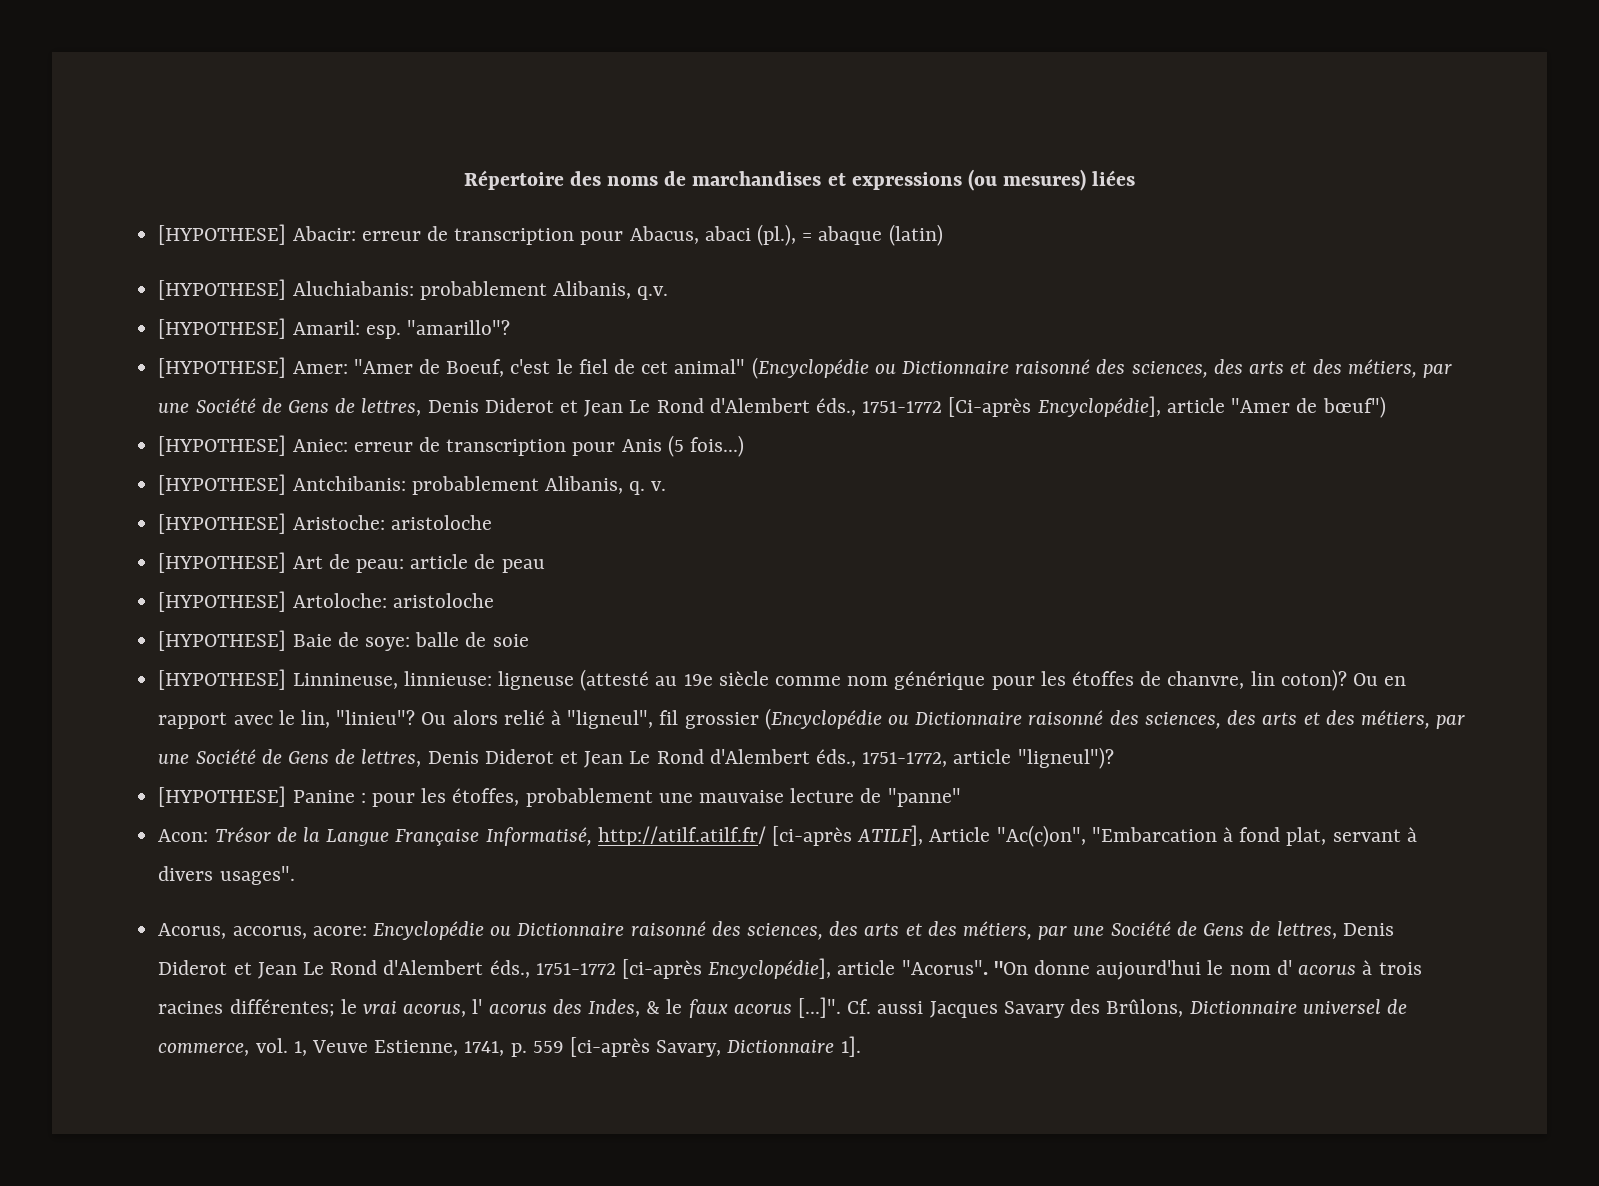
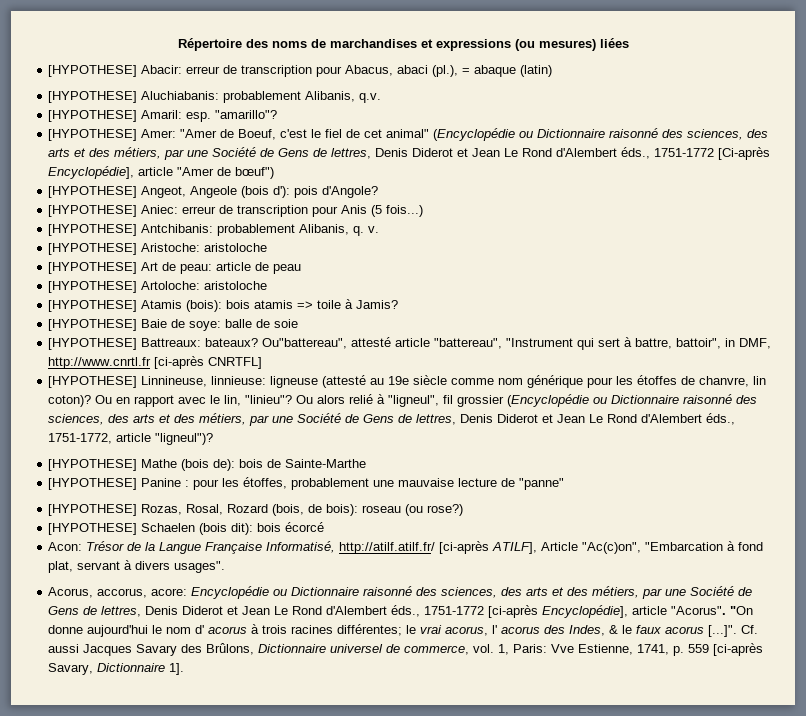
(1386, 407) none -> [48,186,379,198] // [HYPOTHESE] Angeot, Angeole (bois d'): pois d'Angole?
(494, 600) none -> [48,299,399,312] // [HYPOTHESE] Atamis (bois): bois atamis => toile à Jamis?
(529, 640) none -> [48,337,772,350] [48,356,263,369] // [HYPOTHESE] Battreaux: bateaux? Ou"battereau", attesté article "battereau", "Instrument qui sert à battre, battoir", in DMF, http://www.cnrtl.fr [ci-après CNRTFL]
(1114, 758) none -> [48,459,367,471] // [HYPOTHESE] Mathe (bois de): bois de Sainte-Marthe
(961, 797) none -> [48,504,464,516] [48,522,325,535] // [HYPOTHESE] Rozas, Rosal, Rozard (bois, de bois): roseau (ou rose?) // [HYPOTHESE] Schaelen (bois dit): bois écorcé
[311,1040,368,1053] Veuve -> [513,644,575,653] Paris: Vve

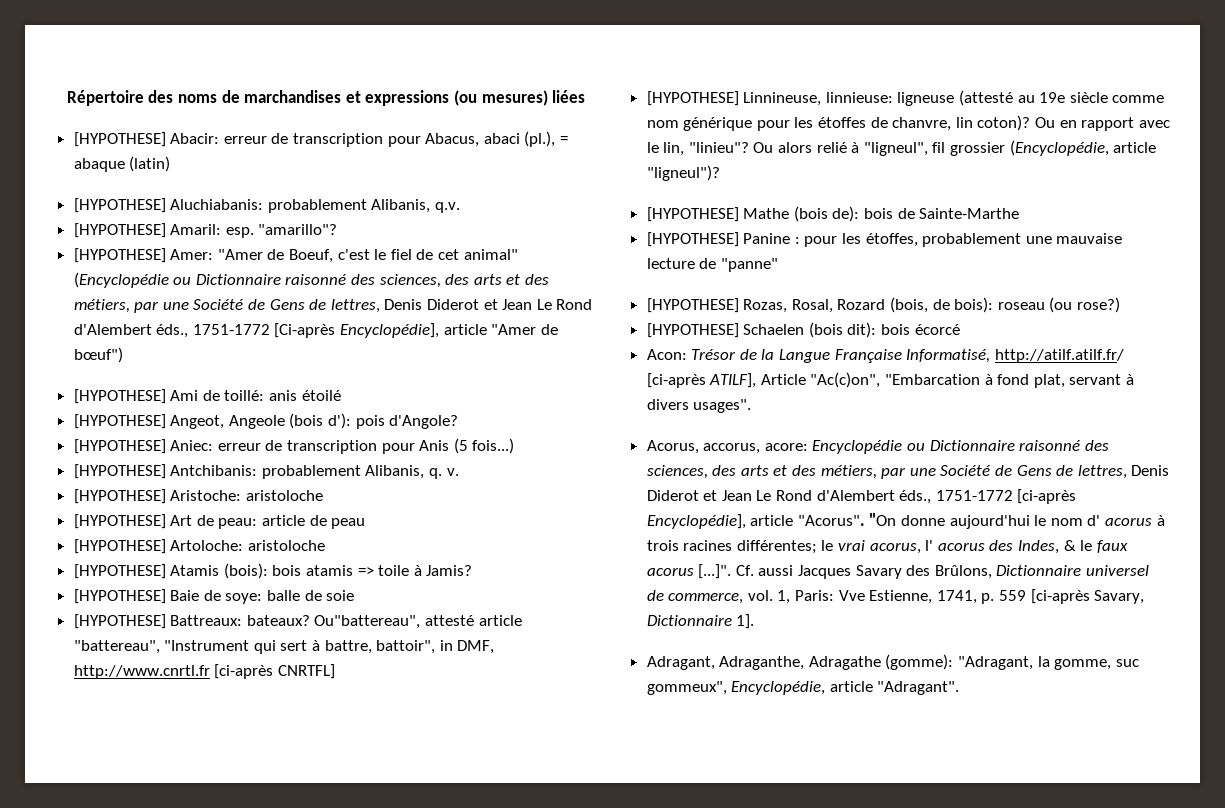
(275, 173) none -> [73,389,341,404] // [HYPOTHESE] Ami de toillé: anis étoilé
[507,394,758,407] [48,413,736,426] [48,433,113,444] (Encyclopédie ou Dictionnaire raisonné des sciences, des arts et des métiers, par une Société de Gens de lettres, Denis Diderot et Jean Le Rond d'Alembert éds., 1751-1772, -> [1009,140,1109,156] (Encyclopédie,
(185, 669) none -> [646,654,1139,670] [646,681,960,695] // Adragant, Adraganthe, Adragathe (gomme): "Adragant, la gomme, suc gommeux", Encyclopédie, article "Adragant".

